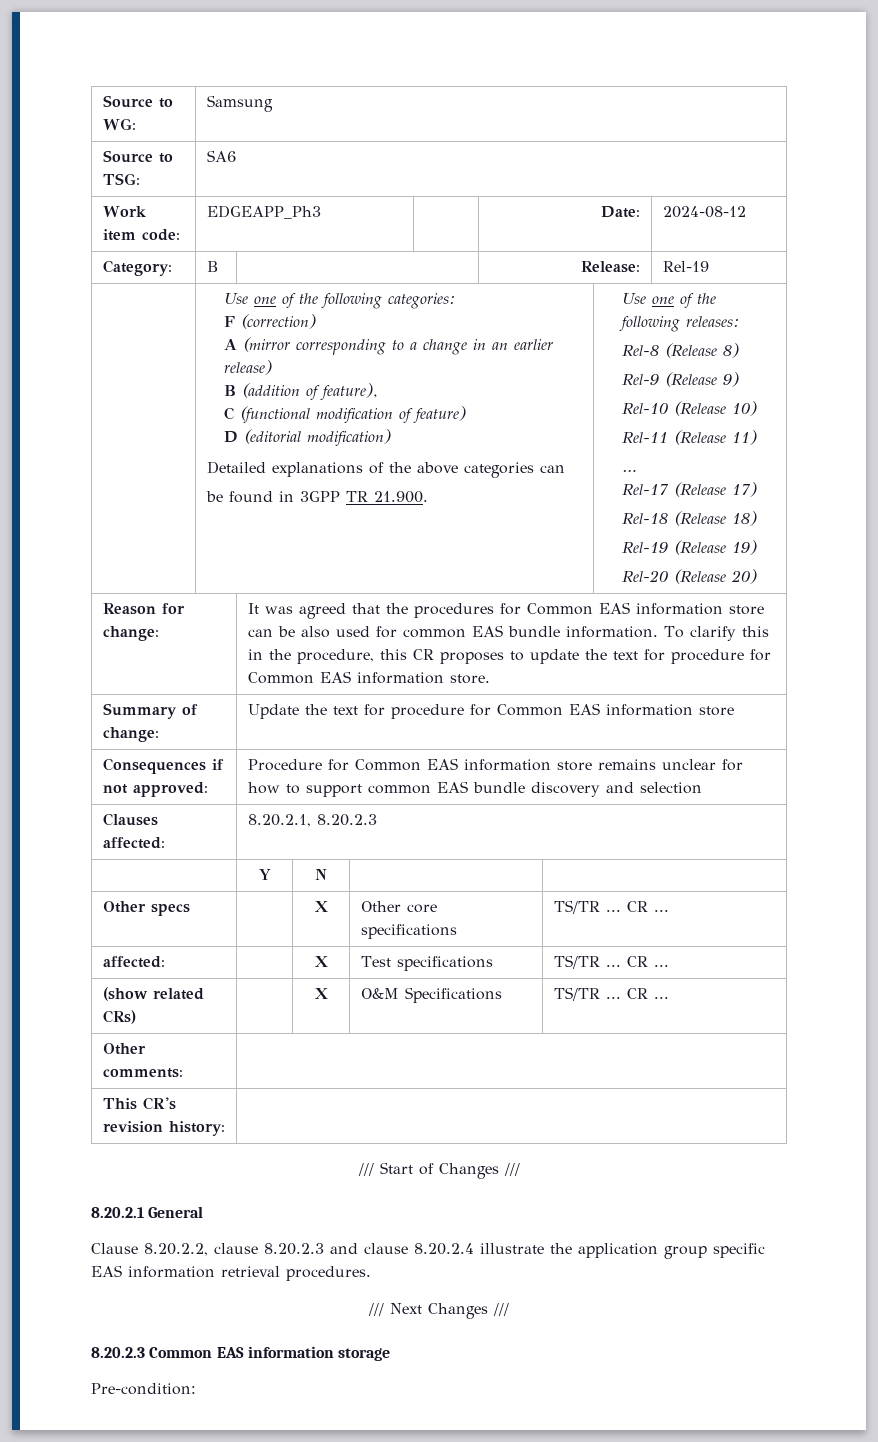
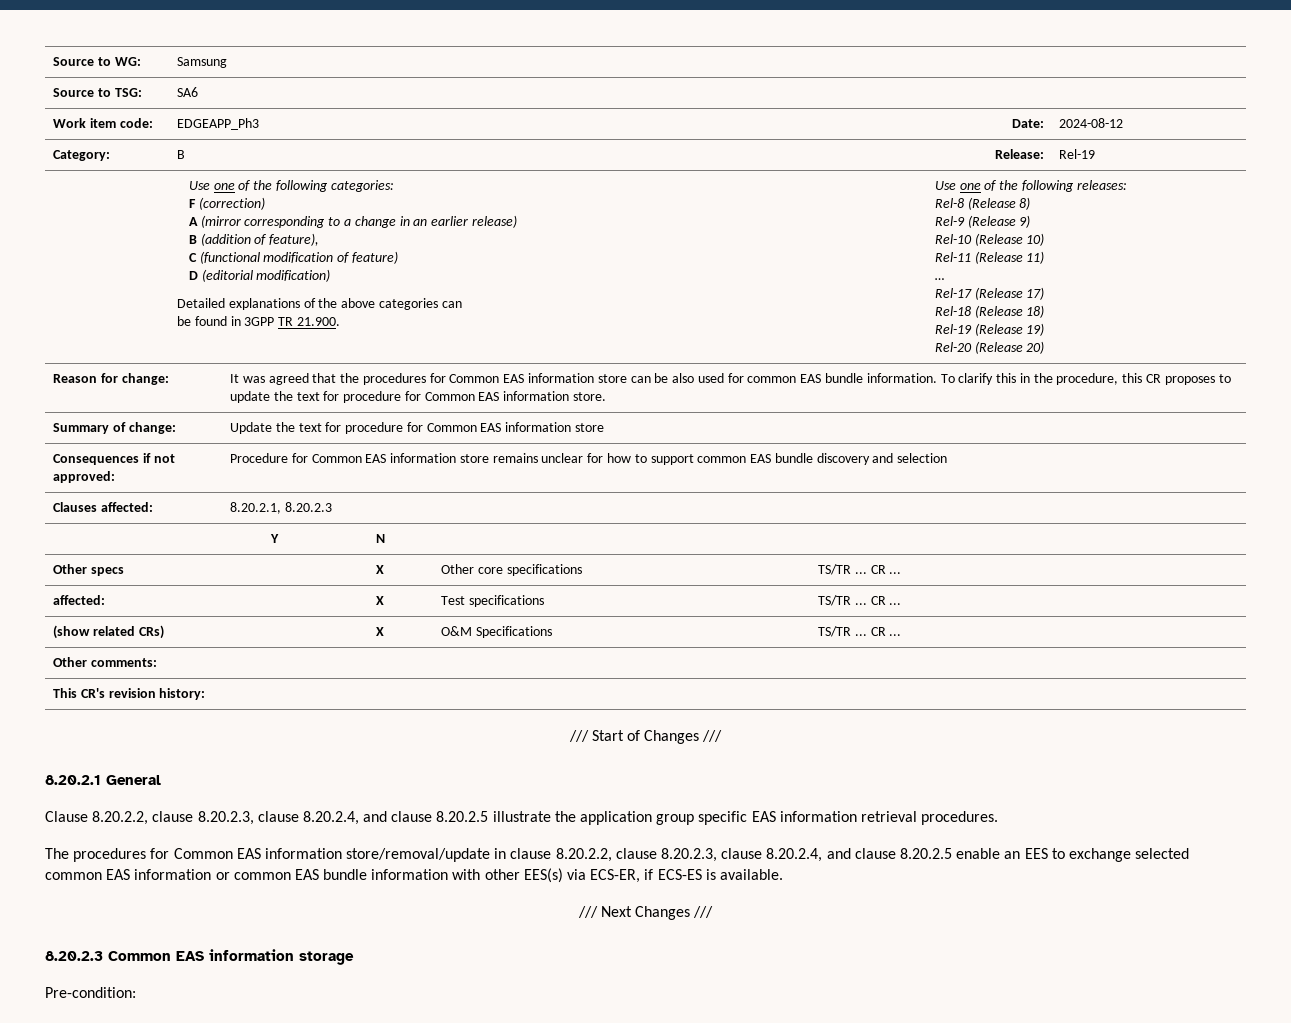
[264,1243,474,1255] 8.20.2.3 and clause 8.20.2.4 -> [197,811,489,825] 8.20.2.3, clause 8.20.2.4, and clause 8.20.2.5
(371, 1273) none -> [45,848,1190,862] [45,868,783,883] // The procedures for Common EAS information store/removal/update in clause 8.20.2.2, clause 8.20.2.3, clause 8.20.2.4, and clause 8.20.2.5 enable an EES to exchange selected common EAS information or common EAS bundle information with other EES(s) via ECS-ER, if ECS-ES is available.

